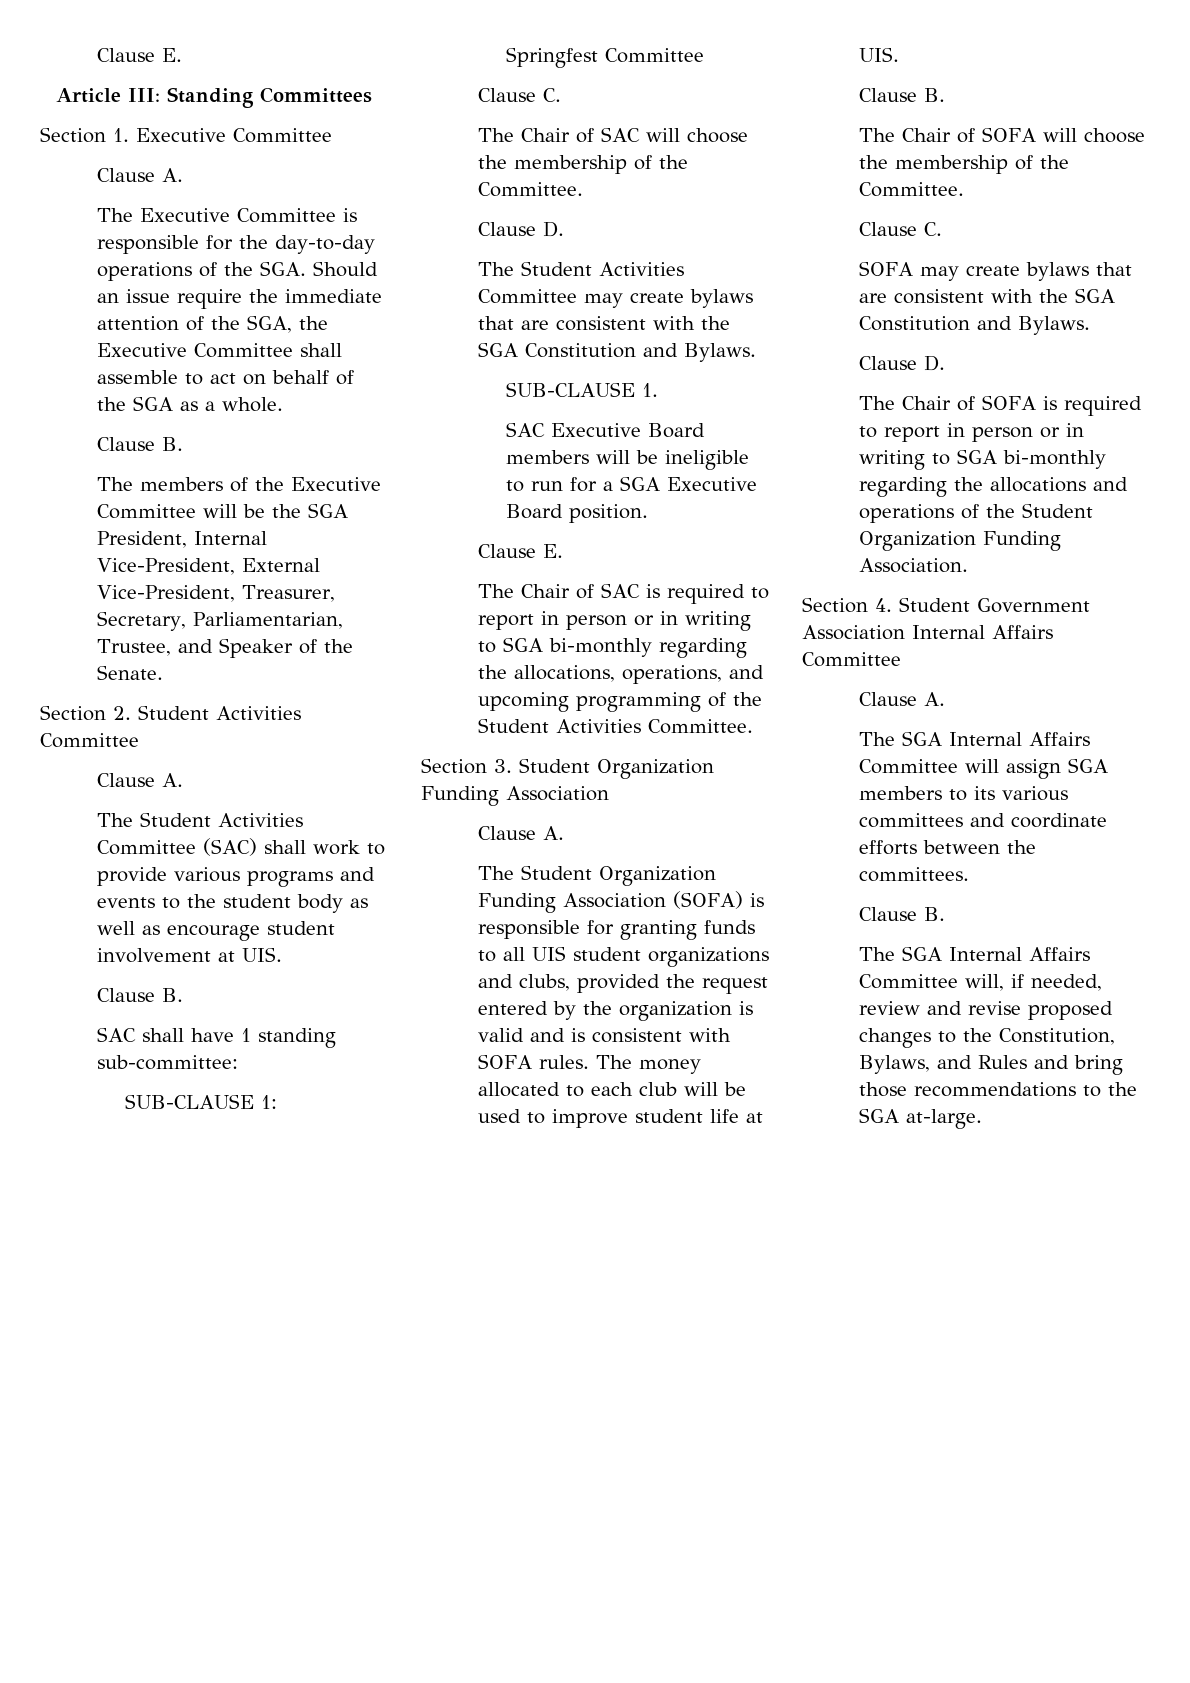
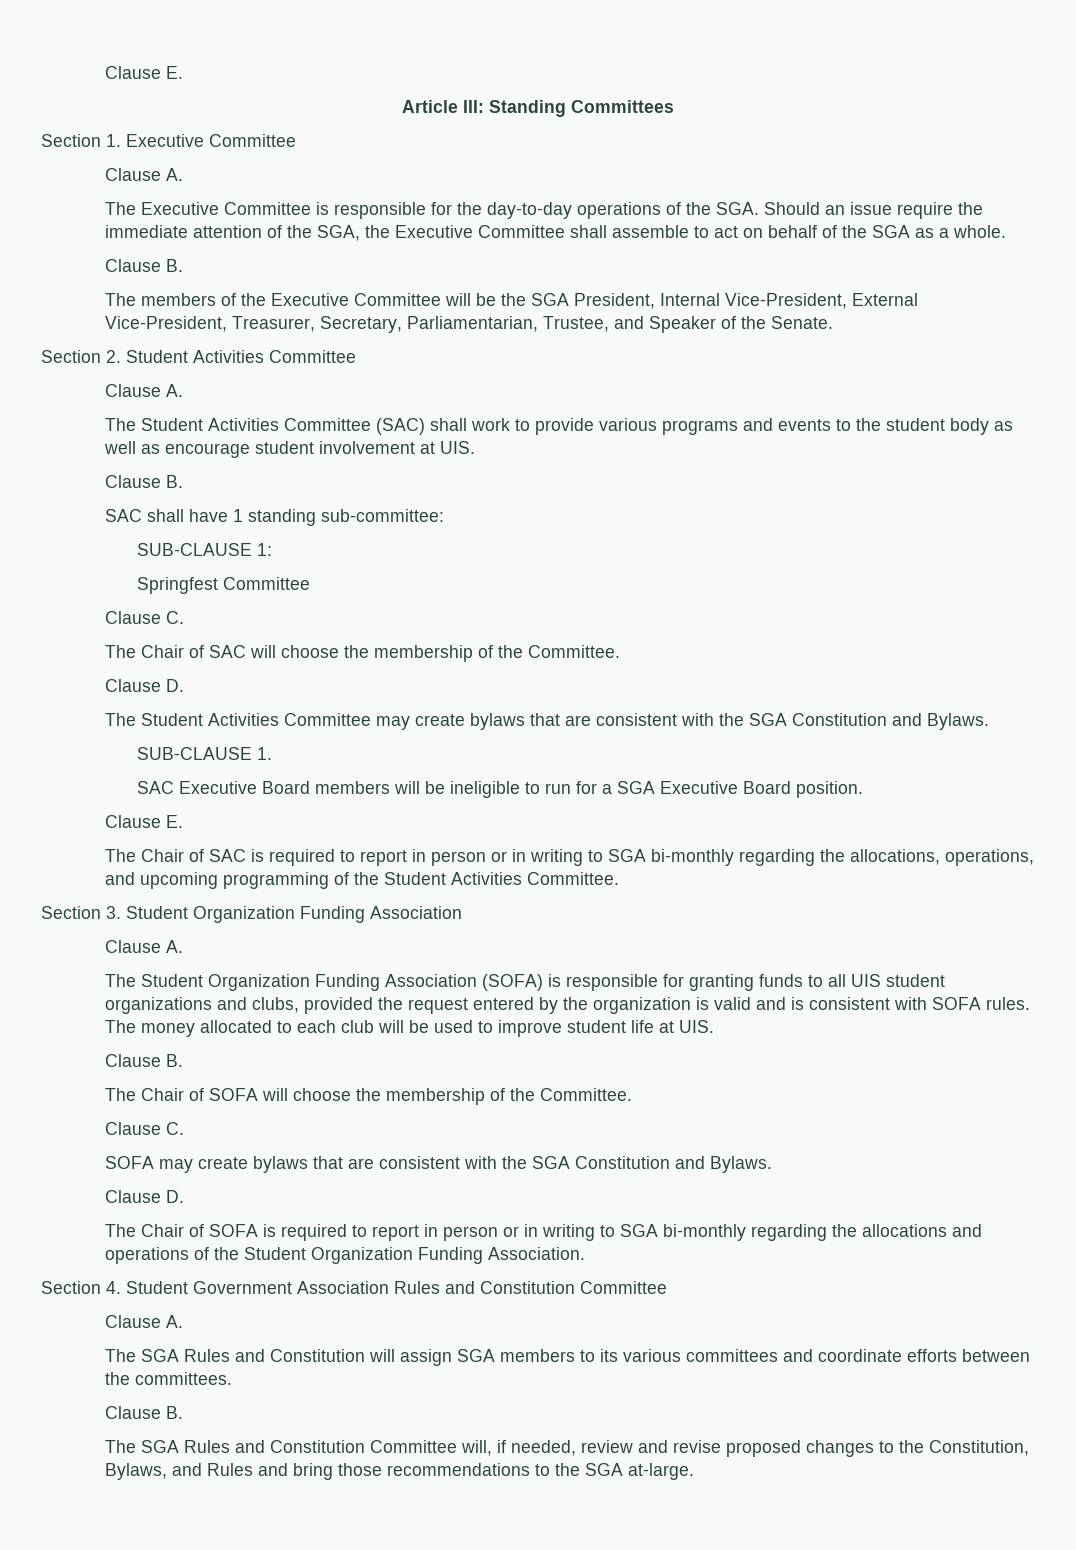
[912,625,1053,639] Internal Affairs -> [394,1281,575,1294] Rules and Constitution
[948,732,1090,746] [858,759,958,774] Internal Affairs Committee -> [183,1349,365,1362] Rules and Constitution
[948,947,1090,961] Internal Affairs -> [183,1440,365,1453] Rules and Constitution

